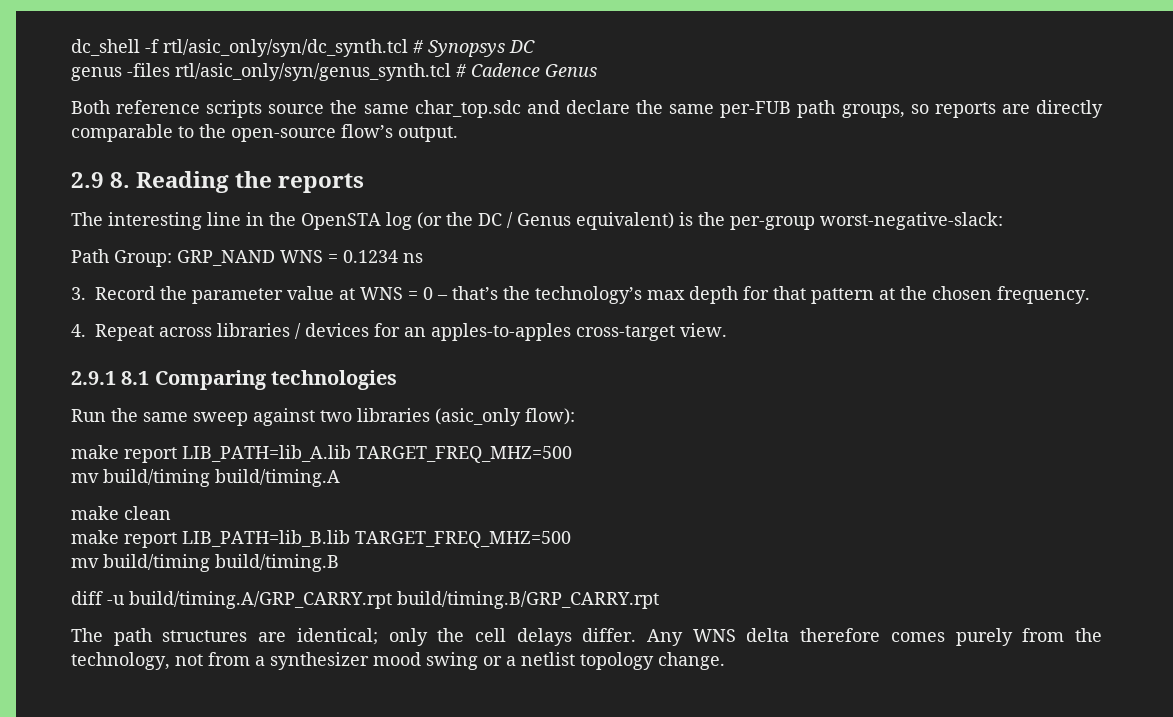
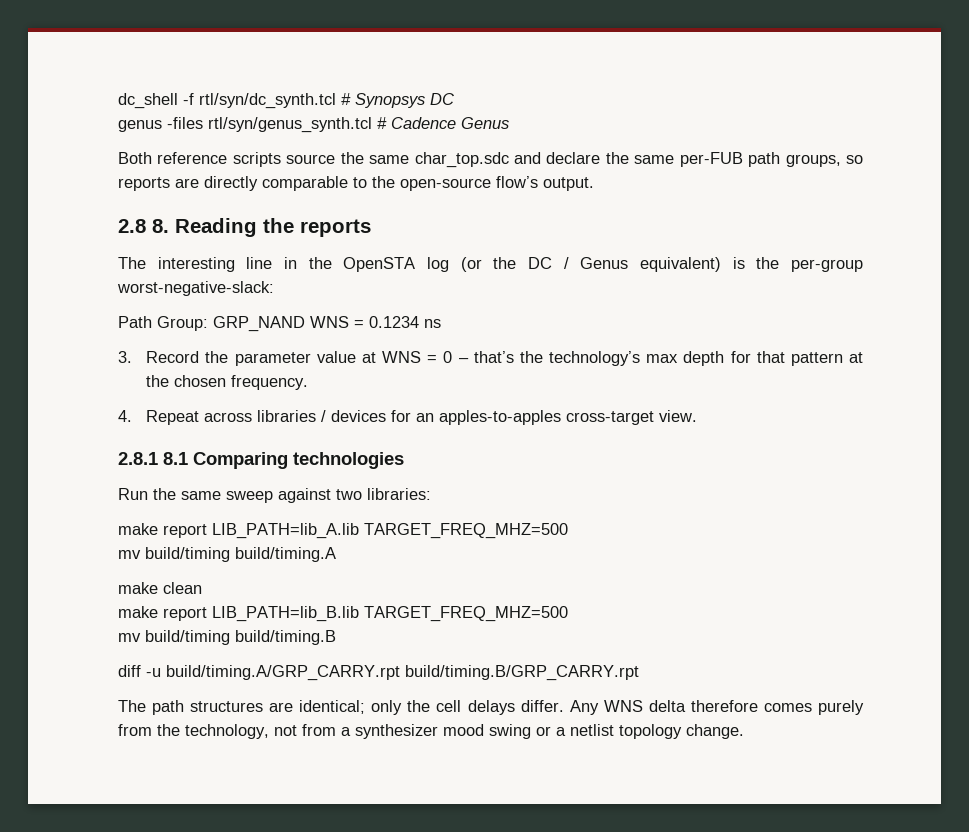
[163,39,408,57] rtl/asic_only/syn/dc_synth.tcl -> [199,93,336,109] rtl/syn/dc_synth.tcl
[175,63,451,81] rtl/asic_only/syn/genus_synth.tcl -> [208,117,372,133] rtl/syn/genus_synth.tcl
[71,172,104,188] 2.9 -> [118,219,146,233] 2.8
[71,371,116,385] 2.9.1 -> [118,452,158,465] 2.8.1
[357,408,575,426] libraries (asic_only flow): -> [367,488,431,500] libraries:

